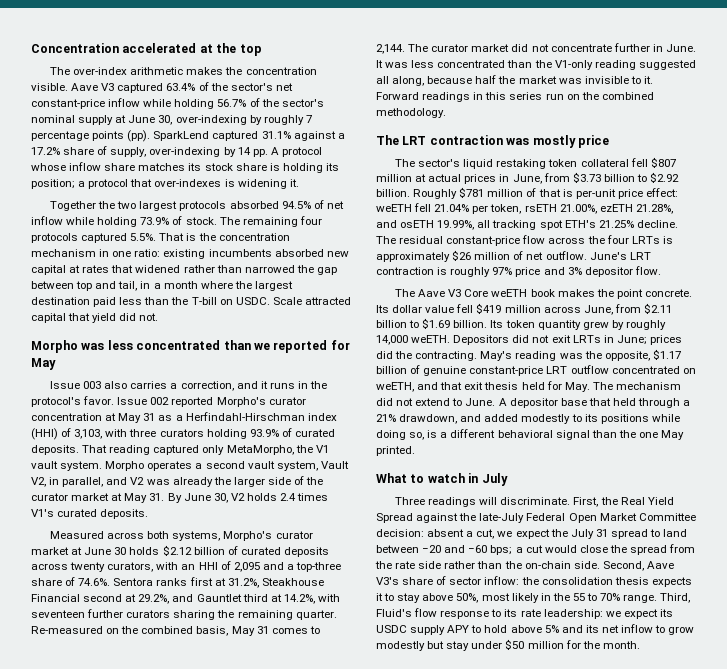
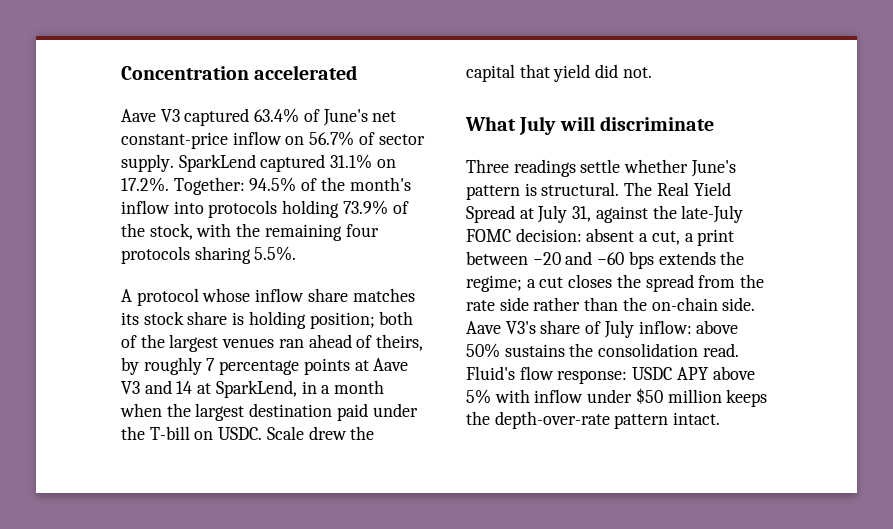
[199,43,262,56] [50,67,317,75] [31,83,68,91] at the top // The over-index arithmetic makes the concentration visible. -> (358, 72) //
[210,83,273,91] the sector's -> [322,109,368,126] June's
[143,98,324,109] [31,115,312,125] [31,130,345,142] [31,146,268,157] while holding 56.7% of the sector's nominal supply at June 30, over-indexing by roughly 7 percentage points (pp). SparkLend captured 31.1% against a 17.2% share of supply, over-indexing by 14 pp. -> [285,131,425,146] [121,154,396,172] [121,177,411,195] [121,200,409,218] [121,223,379,241] [121,246,297,264] on 56.7% of sector supply. SparkLend captured 31.1% on 17.2%. Together: 94.5% of the month's inflow into protocols holding 73.9% of the stock, with the remaining four protocols sharing 5.5%. //
[325,163,339,171] [31,179,299,189] [50,200,344,211] [31,216,322,227] [31,233,290,243] [31,249,349,259] [31,265,337,275] [31,281,138,291] its position; a protocol that over-indexes is widening it. // Together the two largest protocols absorbed 94.5% of net inflow while holding 73.9% of stock. The remaining four protocols captured 5.5%. That is the concentration mechanism in one ratio: existing incumbents absorbed new capital at rates that widened rather than narrowed the gap between top and tail, -> [309,311,414,329] [121,334,424,352] [121,357,409,375] [121,380,297,398] position; both of the largest venues ran ahead of theirs, by roughly 7 percentage points at Aave V3 and 14 at SparkLend,
[200,281,233,289] where -> [120,403,162,417] when
[119,297,170,305] less than -> [372,403,418,417] under
[304,297,351,305] attracted -> [308,426,375,440] drew the
[31,340,350,353] [31,358,56,370] [50,381,328,391] [31,396,306,407] [31,412,337,423] [31,428,335,440] [31,445,329,455] [31,461,349,471] [31,476,324,487] [31,493,329,503] [31,509,149,519] [50,531,313,541] [31,545,329,557] [31,561,342,572] [31,577,324,588] [31,594,340,604] [31,609,337,620] [31,626,320,636] [376,43,696,54] [376,60,696,70] [376,75,653,86] [376,92,654,102] [376,108,446,118] [376,135,609,148] [395,157,676,169] [376,172,680,184] [376,187,678,199] [376,203,673,214] [376,220,678,230] [376,235,673,246] [376,250,651,262] [376,266,661,277] [395,289,693,299] [376,303,672,315] [376,318,666,330] [376,335,682,345] [376,349,681,361] [376,365,696,376] [376,381,681,392] [376,398,691,408] [376,414,680,424] [376,429,685,440] [376,446,415,456] [376,473,508,486] Morpho was less concentrated than we reported for May // Issue 003 also carries a correction, and it runs in the protocol's favor. Issue 002 reported Morpho's curator concentration at May 31 as a Herfindahl-Hirschman index (HHI) of 3,103, with three curators holding 93.9% of curated deposits. That reading captured only MetaMorpho, the V1 vault system. Morpho operates a second vault system, Vault V2, in parallel, and V2 was already the larger side of the curator market at May 31. By June 30, V2 holds 2.4 times V1's curated deposits. // Measured across both systems, Morpho's curator market at June 30 holds $2.12 billion of curated deposits across twenty curators, with an HHI of 2,095 and a top-three share of 74.6%. Sentora ranks first at 31.2%, Steakhouse Financial second at 29.2%, and Gauntlet third at 14.2%, with seventeen further curators sharing the remaining quarter. Re-measured on the combined basis, May 31 comes to 2,144. The curator market did not concentrate further in June. It was less concentrated than the V1-only reading suggested all along, because half the market was invisible to it. Forward readings in this series run on the combined methodology. // The LRT contraction was mostly price // The sector's liquid restaking token collateral fell $807 million at actual prices in June, from $3.73 billion to $2.92 billion. Roughly $781 million of that is per-unit price effect: weETH fell 21.04% per token, rsETH 21.00%, ezETH 21.28%, and osETH 19.99%, all tracking spot ETH's 21.25% decline. The residual constant-price flow across the four LRTs is approximately $26 million of net outflow. June's LRT contraction is roughly 97% price and 3% depositor flow. // The Aave V3 Core weETH book makes the point concrete. Its dollar value fell $419 million across June, from $2.11 billion to $1.69 billion. Its token quantity grew by roughly 14,000 weETH. Depositors did not exit LRTs in June; prices did the contracting. May's reading was the opposite, $1.17 billion of genuine constant-price LRT outflow concentrated on weETH, and that exit thesis held for May. The mechanism did not extend to June. A depositor base that held through a 21% drawdown, and added modestly to its positions while doing so, is a different behavioral signal than the one May printed. // What to watch in July -> [465,116,714,135] What July will discriminate
[479,497,674,507] [376,513,696,523] [376,529,688,539] [376,545,608,555] will discriminate. First, the Real Yield Spread against the late-July Federal Open Market Committee decision: absent a cut, we expect the July 31 spread to land between −20 and −60 bps; a cut would close -> [580,159,736,177] [466,182,731,200] [466,205,744,223] [466,228,735,246] [466,251,745,269] [466,274,613,292] settle whether June's pattern is structural. The Real Yield Spread at July 31, against the late-July FOMC decision: absent a cut, a print between −20 and −60 bps extends the regime; a cut closes
[602,561,644,571] Second, -> (756, 304) none
[449,576,692,587] [376,593,691,603] [376,608,673,619] [376,624,695,635] [376,639,640,651] sector inflow: the consolidation thesis expects it to stay above 50%, most likely in the 55 to 70% range. Third, Fluid's flow response to its rate leadership: we expect its USDC supply APY to hold above 5% and its net inflow to grow modestly but stay under $50 million for the month. -> [603,320,739,338] [466,343,739,358] [466,366,755,384] [466,388,768,407] [466,411,721,429] July inflow: above 50% sustains the consolidation read. Fluid's flow response: USDC APY above 5% with inflow under $50 million keeps the depth-over-rate pattern intact.

